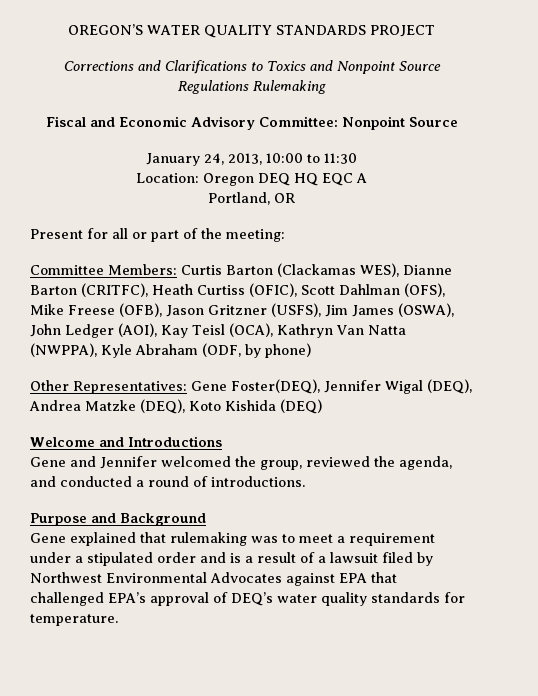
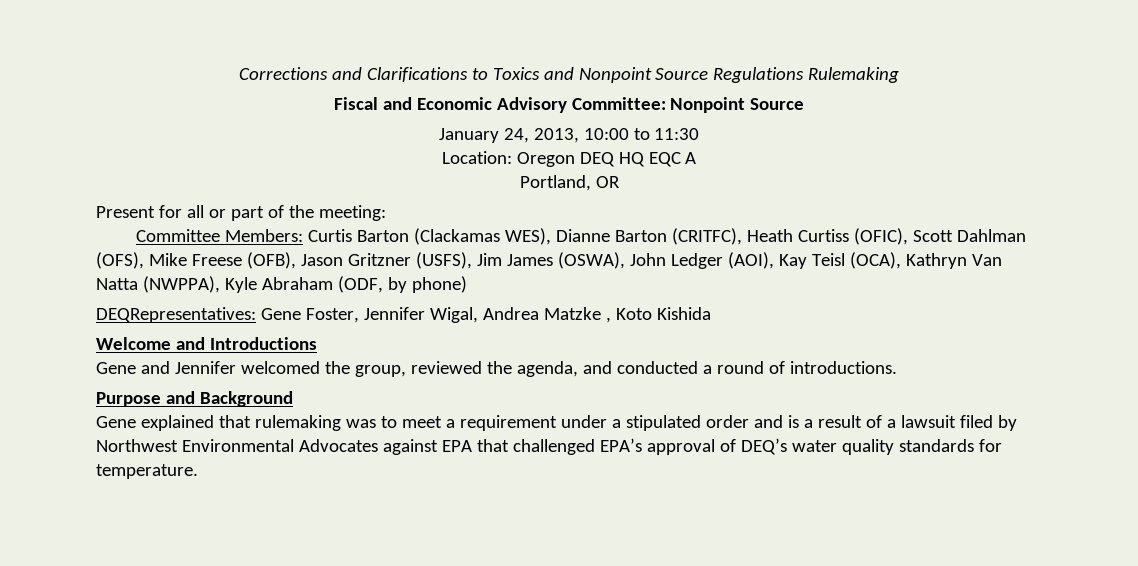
[68,24,435,38] OREGON’S WATER QUALITY STANDARDS PROJECT // -> (238, 73) none
[30,379,472,394] Other Representatives: Gene Foster(DEQ), Jennifer Wigal (DEQ), -> [96,307,478,323] DEQRepresentatives: Gene Foster, Jennifer Wigal,
[140,399,185,414] (DEQ), -> [605,317,611,323] ,
[280,399,322,414] (DEQ) -> (711, 313) none

